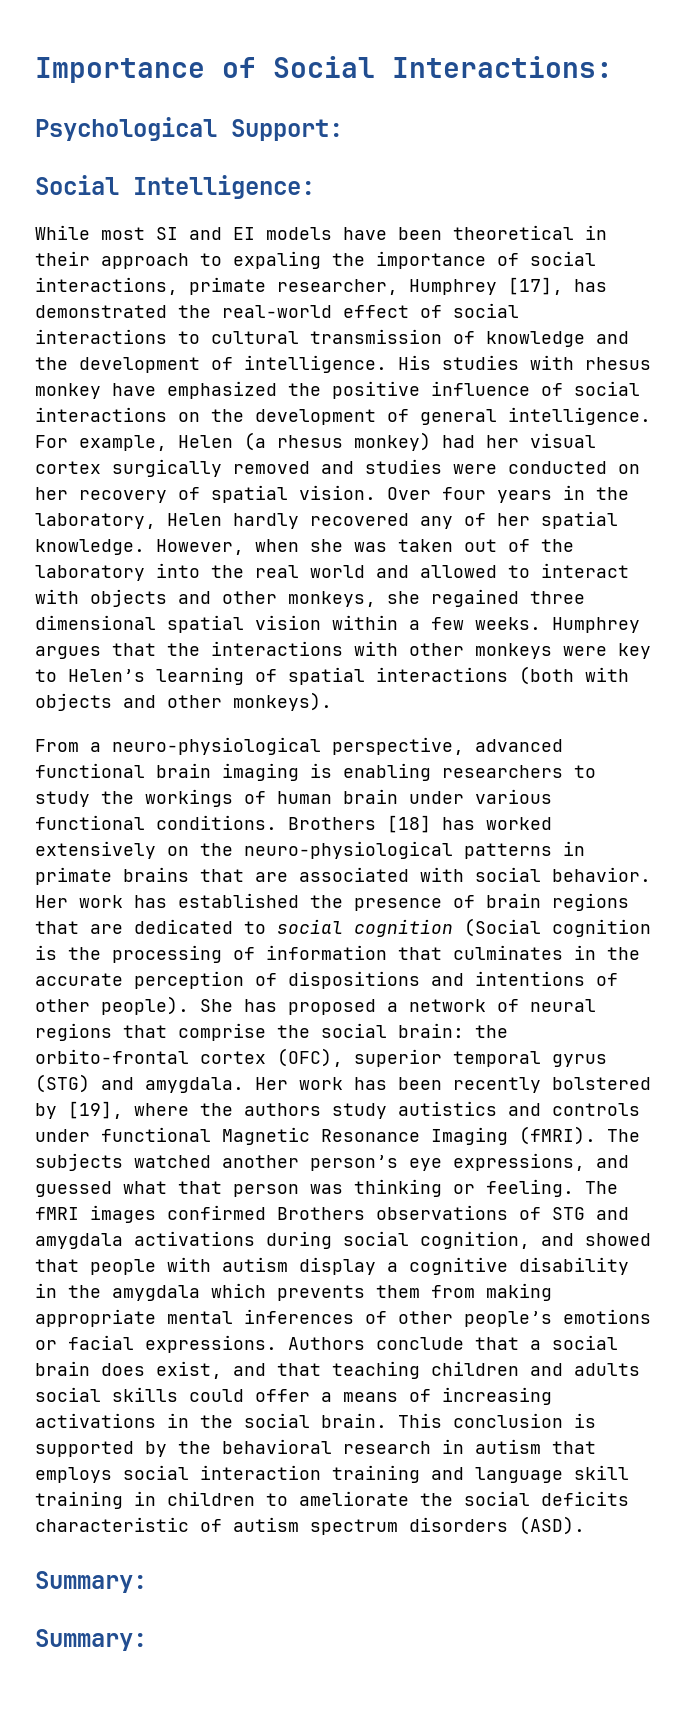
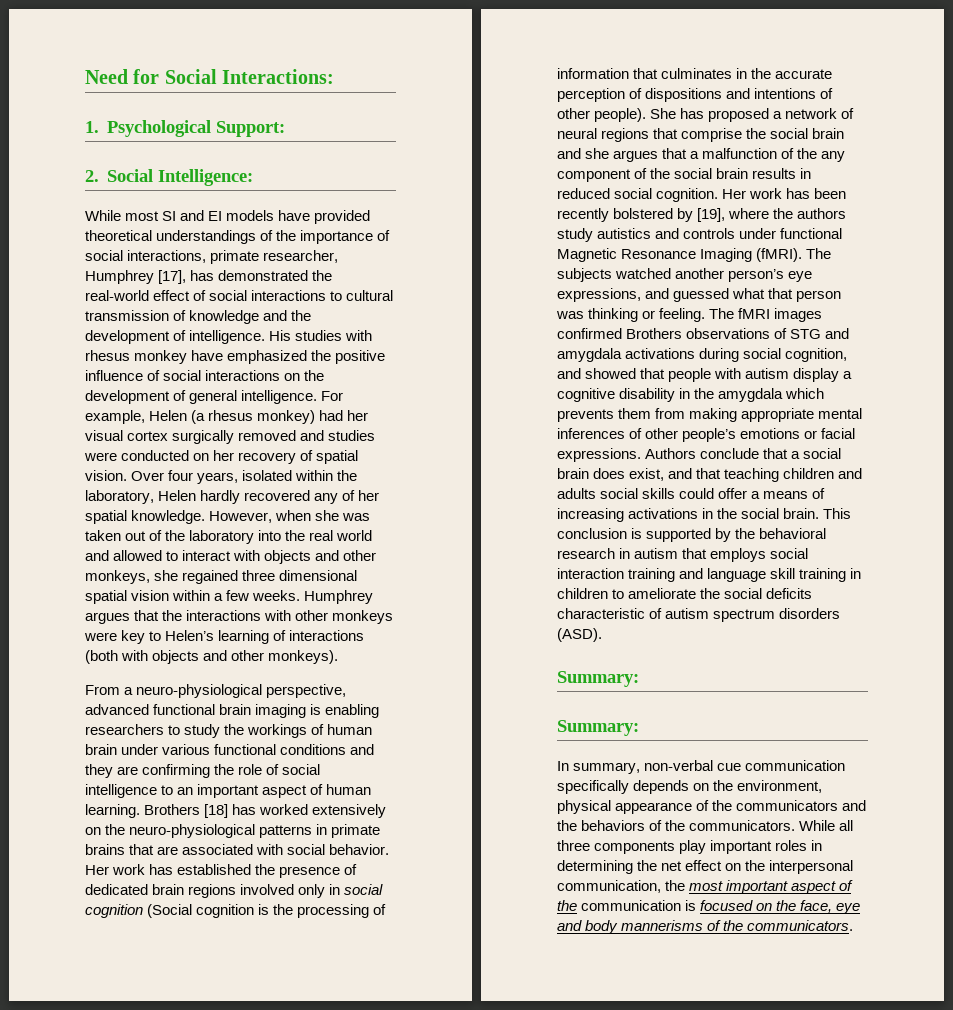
[35,57,256,83] Importance of -> [85,69,160,84] Need for
(613, 67) none -> [85,121,99,133] 1.
(343, 130) none -> [85,170,99,182] 2.
[398,225,607,240] [35,251,321,269] been theoretical in their approach to expaling -> [314,210,371,224] [85,230,274,244] provided theoretical understandings of
[497,485,585,503] years in -> [197,470,334,484] years, isolated within
[288,667,365,685] spatial -> (287, 635) none
[156,815,277,830] conditions. -> [280,744,375,755] [85,764,321,778] [85,784,372,798] [85,804,140,818] conditions and they are confirming the role of social intelligence to an important aspect of human learning.
(475, 901) none -> [85,884,148,895] dedicated
[35,919,266,934] that are dedicated to -> [240,884,341,898] involved only in
[398,1023,508,1038] [35,1048,607,1067] [35,1074,244,1093] brain: the orbito-frontal cortex (OFC), superior temporal gyrus (STG) and amygdala. -> [812,128,845,139] [557,148,846,162] [557,168,812,182] [557,188,719,202] brain and she argues that a malfunction of the any component of the social brain results in reduced social cognition.
(147, 1640) none -> [557,760,846,774] [557,780,823,794] [557,800,867,814] [557,820,854,831] [557,840,823,854] [557,860,854,874] [557,880,854,894] [557,900,861,914] [557,920,854,934] // In summary, non-verbal cue communication specifically depends on the environment, physical appearance of the communicators and the behaviors of the communicators. While all three components play important roles in determining the net effect on the interpersonal communication, the most important aspect of the communication is focused on the face, eye and body mannerisms of the communicators.

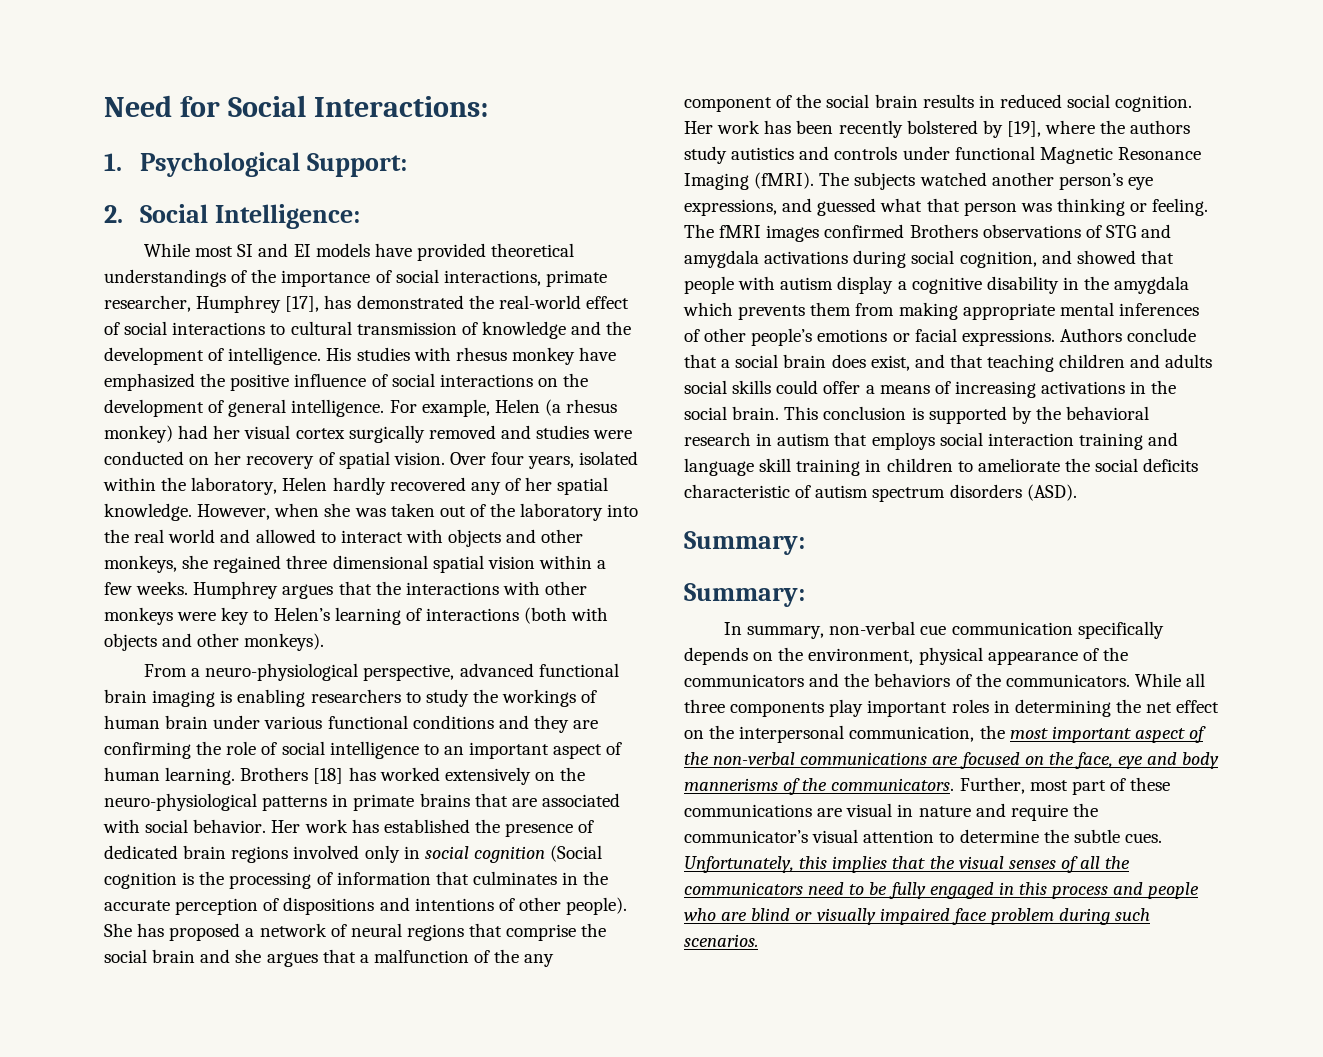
[581,900,697,911] communication is -> [713,752,959,765] non-verbal communications are
(854, 925) none -> [959,777,1171,795] [684,803,1098,821] [684,829,1162,843] [684,856,1131,873] [684,882,1200,899] [684,908,1151,925] [684,934,758,947] Further, most part of these communications are visual in nature and require the communicator’s visual attention to determine the subtle cues. Unfortunately, this implies that the visual senses of all the communicators need to be fully engaged in this process and people who are blind or visually impaired face problem during such scenarios.

